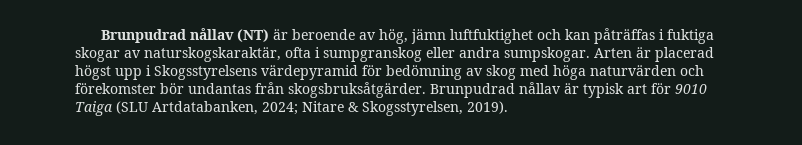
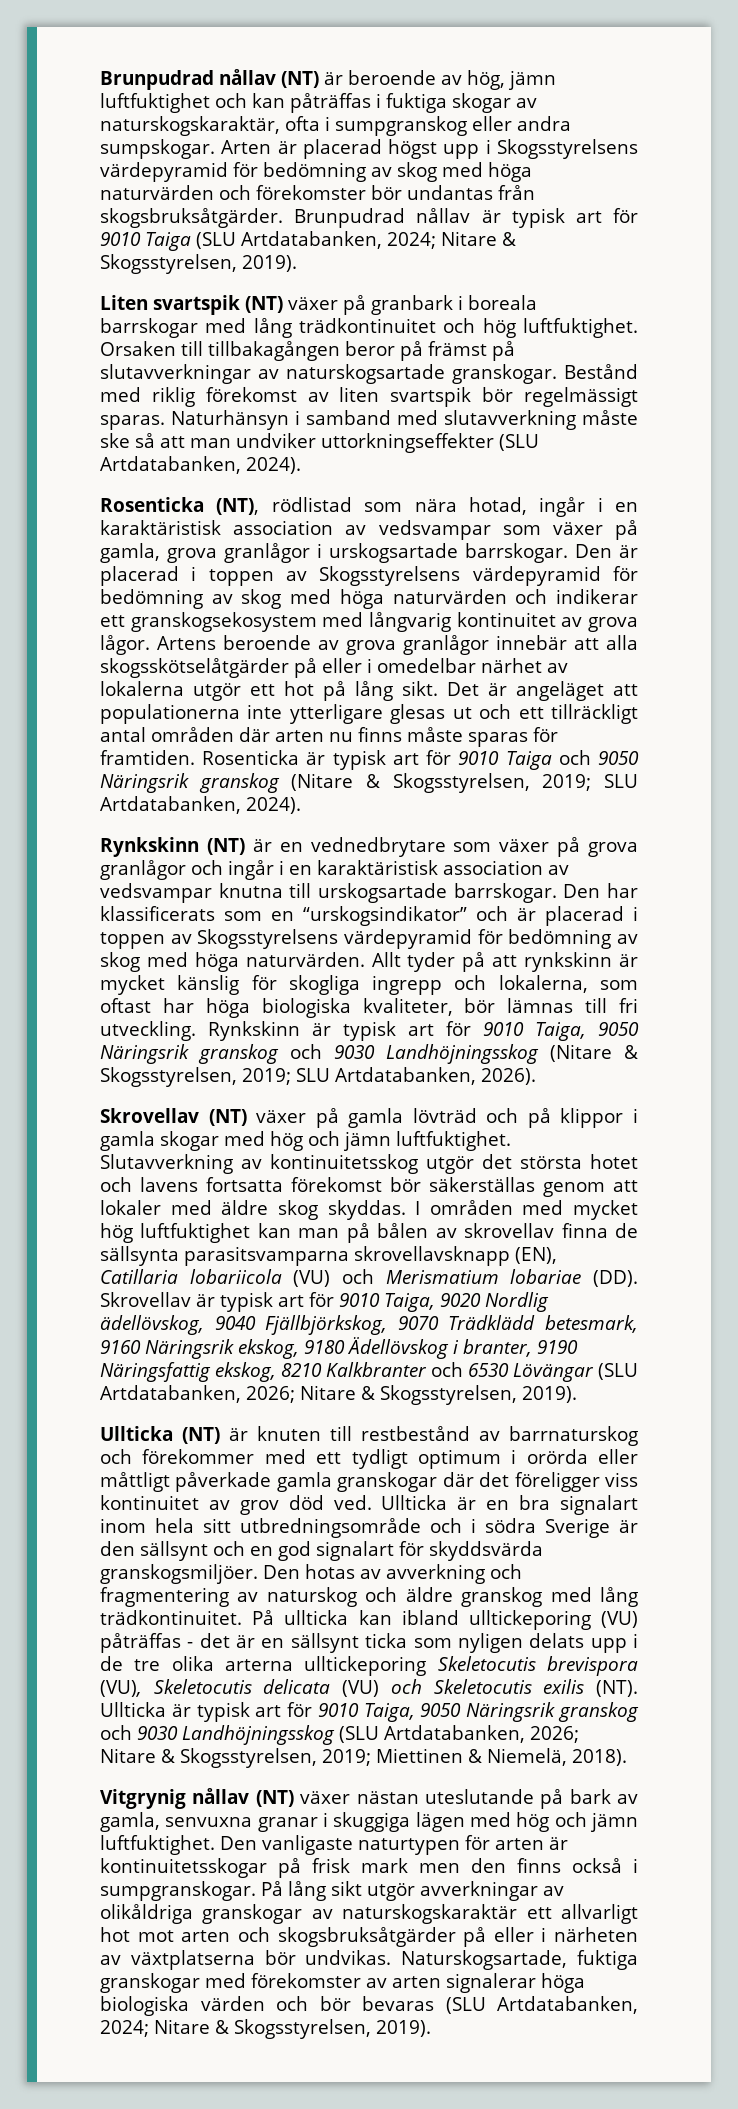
(508, 107) none -> [100,295,537,315] [100,318,638,338] [100,341,515,361] [100,364,638,384] [100,387,638,407] [100,410,638,430] [100,433,539,453] [100,456,301,474] [100,497,638,517] [100,520,638,540] [100,543,638,563] [100,566,638,586] [100,589,638,609] [100,612,638,632] [100,635,638,655] [100,658,568,678] [100,681,638,701] [100,704,638,724] [100,727,558,747] [100,750,639,770] [100,773,638,793] [100,796,301,814] [100,837,638,857] [100,860,569,880] [100,883,638,903] [100,906,638,926] [100,929,638,949] [100,952,639,972] [100,975,638,995] [100,998,638,1018] [100,1021,639,1041] [100,1044,638,1064] [100,1067,536,1087] [100,1108,638,1128] [100,1131,511,1151] [100,1154,638,1174] [100,1177,638,1197] [100,1200,638,1220] [100,1223,639,1243] [100,1246,557,1266] [100,1269,638,1287] [100,1292,549,1312] [100,1315,638,1335] [100,1337,578,1359] [100,1362,638,1382] [100,1385,577,1405] [100,1426,638,1446] [100,1449,638,1469] [100,1472,638,1492] [100,1495,639,1515] [100,1518,638,1538] [100,1541,543,1561] [100,1564,522,1584] [100,1587,638,1607] [100,1610,638,1630] [100,1633,639,1653] [100,1656,638,1676] [100,1679,638,1697] [100,1702,640,1722] [100,1725,579,1745] [100,1748,627,1768] [100,1788,638,1809] [100,1812,638,1832] [100,1835,568,1855] [100,1858,638,1878] [100,1881,564,1901] [100,1904,638,1924] [100,1927,638,1947] [100,1950,638,1970] [100,1973,585,1993] [100,1996,638,2016] [100,2019,431,2039] // Liten svartspik (NT) växer på granbark i boreala barrskogar med lång trädkontinuitet och hög luftfuktighet. Orsaken till tillbakagången beror på främst på slutavverkningar av naturskogsartade granskogar. Bestånd med riklig förekomst av liten svartspik bör regelmässigt sparas. Naturhänsyn i samband med slutavverkning måste ske så att man undviker uttorkningseffekter (SLU Artdatabanken, 2024). // Rosenticka (NT), rödlistad som nära hotad, ingår i en karaktäristisk association av vedsvampar som växer på gamla, grova granlågor i urskogsartade barrskogar. Den är placerad i toppen av Skogsstyrelsens värdepyramid för bedömning av skog med höga naturvärden och indikerar ett granskogsekosystem med långvarig kontinuitet av grova lågor. Artens beroende av grova granlågor innebär att alla skogsskötselåtgärder på eller i omedelbar närhet av lokalerna utgör ett hot på lång sikt. Det är angeläget att populationerna inte ytterligare glesas ut och ett tillräckligt antal områden där arten nu finns måste sparas för framtiden. Rosenticka är typisk art för 9010 Taiga och 9050 Näringsrik granskog (Nitare & Skogsstyrelsen, 2019; SLU Artdatabanken, 2024). // Rynkskinn (NT) är en vednedbrytare som växer på grova granlågor och ingår i en karaktäristisk association av vedsvampar knutna till urskogsartade barrskogar. Den har klassificerats som en “urskogsindikator” och är placerad i toppen av Skogsstyrelsens värdepyramid för bedömning av skog med höga naturvärden. Allt tyder på att rynkskinn är mycket känslig för skogliga ingrepp och lokalerna, som oftast har höga biologiska kvaliteter, bör lämnas till fri utveckling. Rynkskinn är typisk art för 9010 Taiga, 9050 Näringsrik granskog och 9030 Landhöjningsskog (Nitare & Skogsstyrelsen, 2019; SLU Artdatabanken, 2026). // Skrovellav (NT) växer på gamla lövträd och på klippor i gamla skogar med hög och jämn luftfuktighet. Slutavverkning av kontinuitetsskog utgör det största hotet och lavens fortsatta förekomst bör säkerställas genom att lokaler med äldre skog skyddas. I områden med mycket hög luftfuktighet kan man på bålen av skrovellav finna de sällsynta parasitsvamparna skrovellavsknapp (EN), Catillaria lobariicola (VU) och Merismatium lobariae (DD). Skrovellav är typisk art för 9010 Taiga, 9020 Nordlig ädellövskog, 9040 Fjällbjörkskog, 9070 Trädklädd betesmark, 9160 Näringsrik ekskog, 9180 Ädellövskog i branter, 9190 Näringsfattig ekskog, 8210 Kalkbranter och 6530 Lövängar (SLU Artdatabanken, 2026; Nitare & Skogsstyrelsen, 2019). // Ullticka (NT) är knuten till restbestånd av barrnaturskog och förekommer med ett tydligt optimum i orörda eller måttligt påverkade gamla granskogar där det föreligger viss kontinuitet av grov död ved. Ullticka är en bra signalart inom hela sitt utbredningsområde och i södra Sverige är den sällsynt och en god signalart för skyddsvärda granskogsmiljöer. Den hotas av avverkning och fragmentering av naturskog och äldre granskog med lång trädkontinuitet. På ullticka kan ibland ulltickeporing (VU) påträffas - det är en sällsynt ticka som nyligen delats upp i de tre olika arterna ulltickeporing Skeletocutis brevispora (VU), Skeletocutis delicata (VU) och Skeletocutis exilis (NT). Ullticka är typisk art för 9010 Taiga, 9050 Näringsrik granskog och 9030 Landhöjningsskog (SLU Artdatabanken, 2026; Nitare & Skogsstyrelsen, 2019; Miettinen & Niemelä, 2018). // Vitgrynig nållav (NT) växer nästan uteslutande på bark av gamla, senvuxna granar i skuggiga lägen med hög och jämn luftfuktighet. Den vanligaste naturtypen för arten är kontinuitetsskogar på frisk mark men den finns också i sumpgranskogar. På lång sikt utgör avverkningar av olikåldriga granskogar av naturskogskaraktär ett allvarligt hot mot arten och skogsbruksåtgärder på eller i närheten av växtplatserna bör undvikas. Naturskogsartade, fuktiga granskogar med förekomster av arten signalerar höga biologiska värden och bör bevaras (SLU Artdatabanken, 2024; Nitare & Skogsstyrelsen, 2019).

